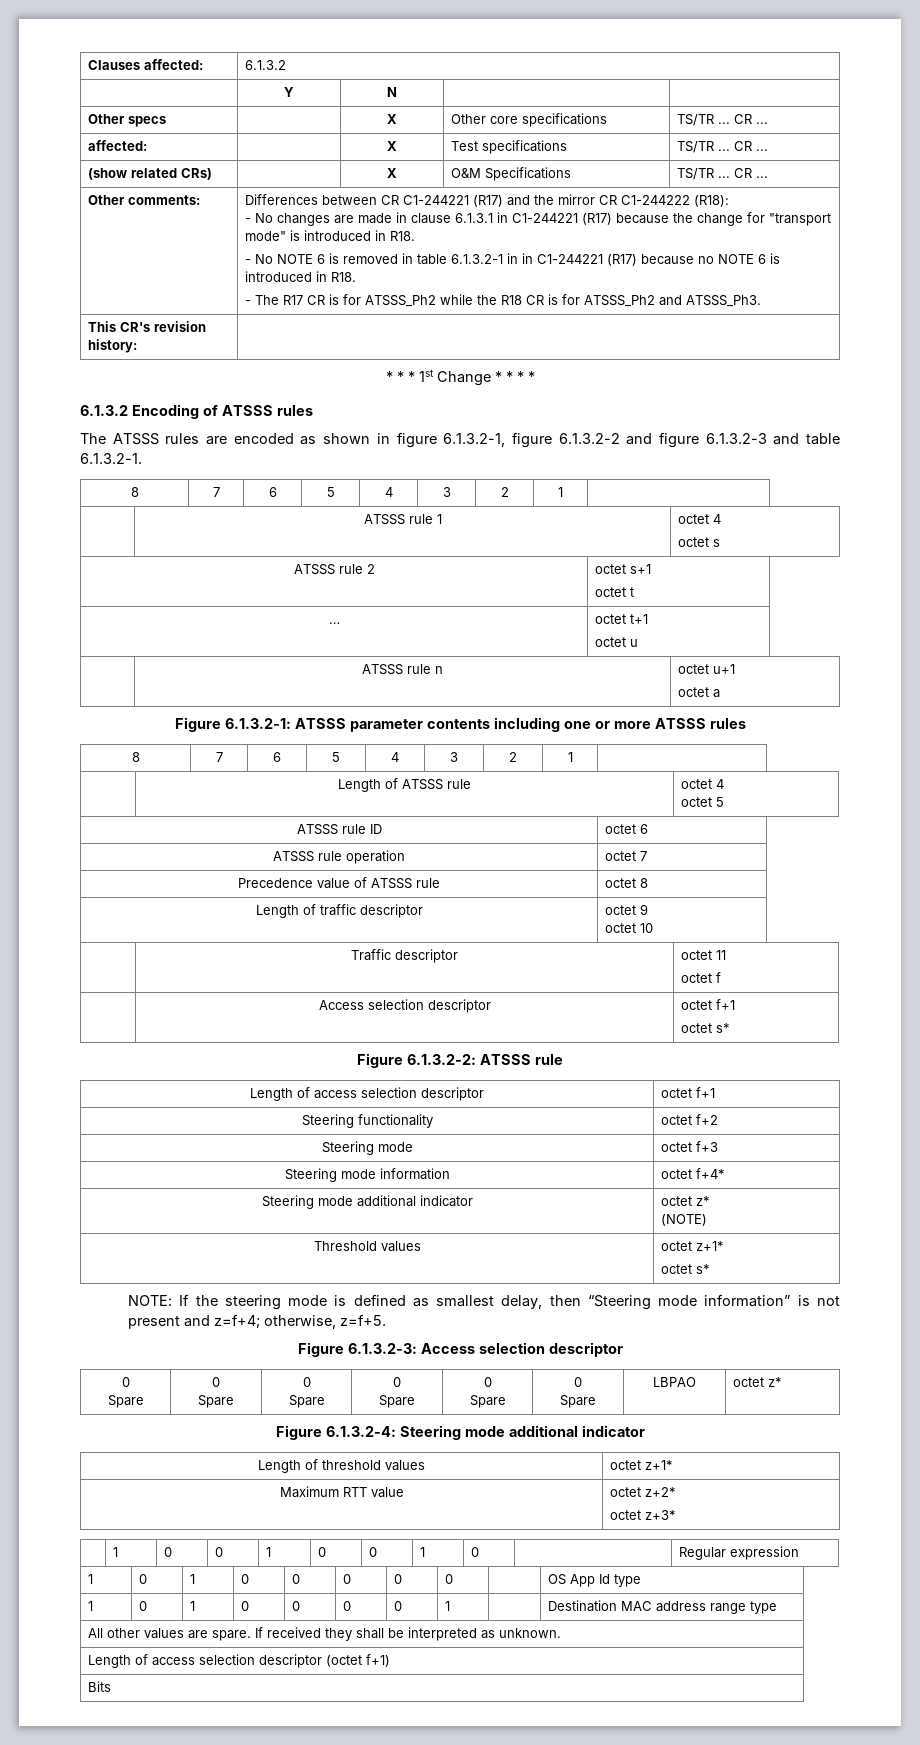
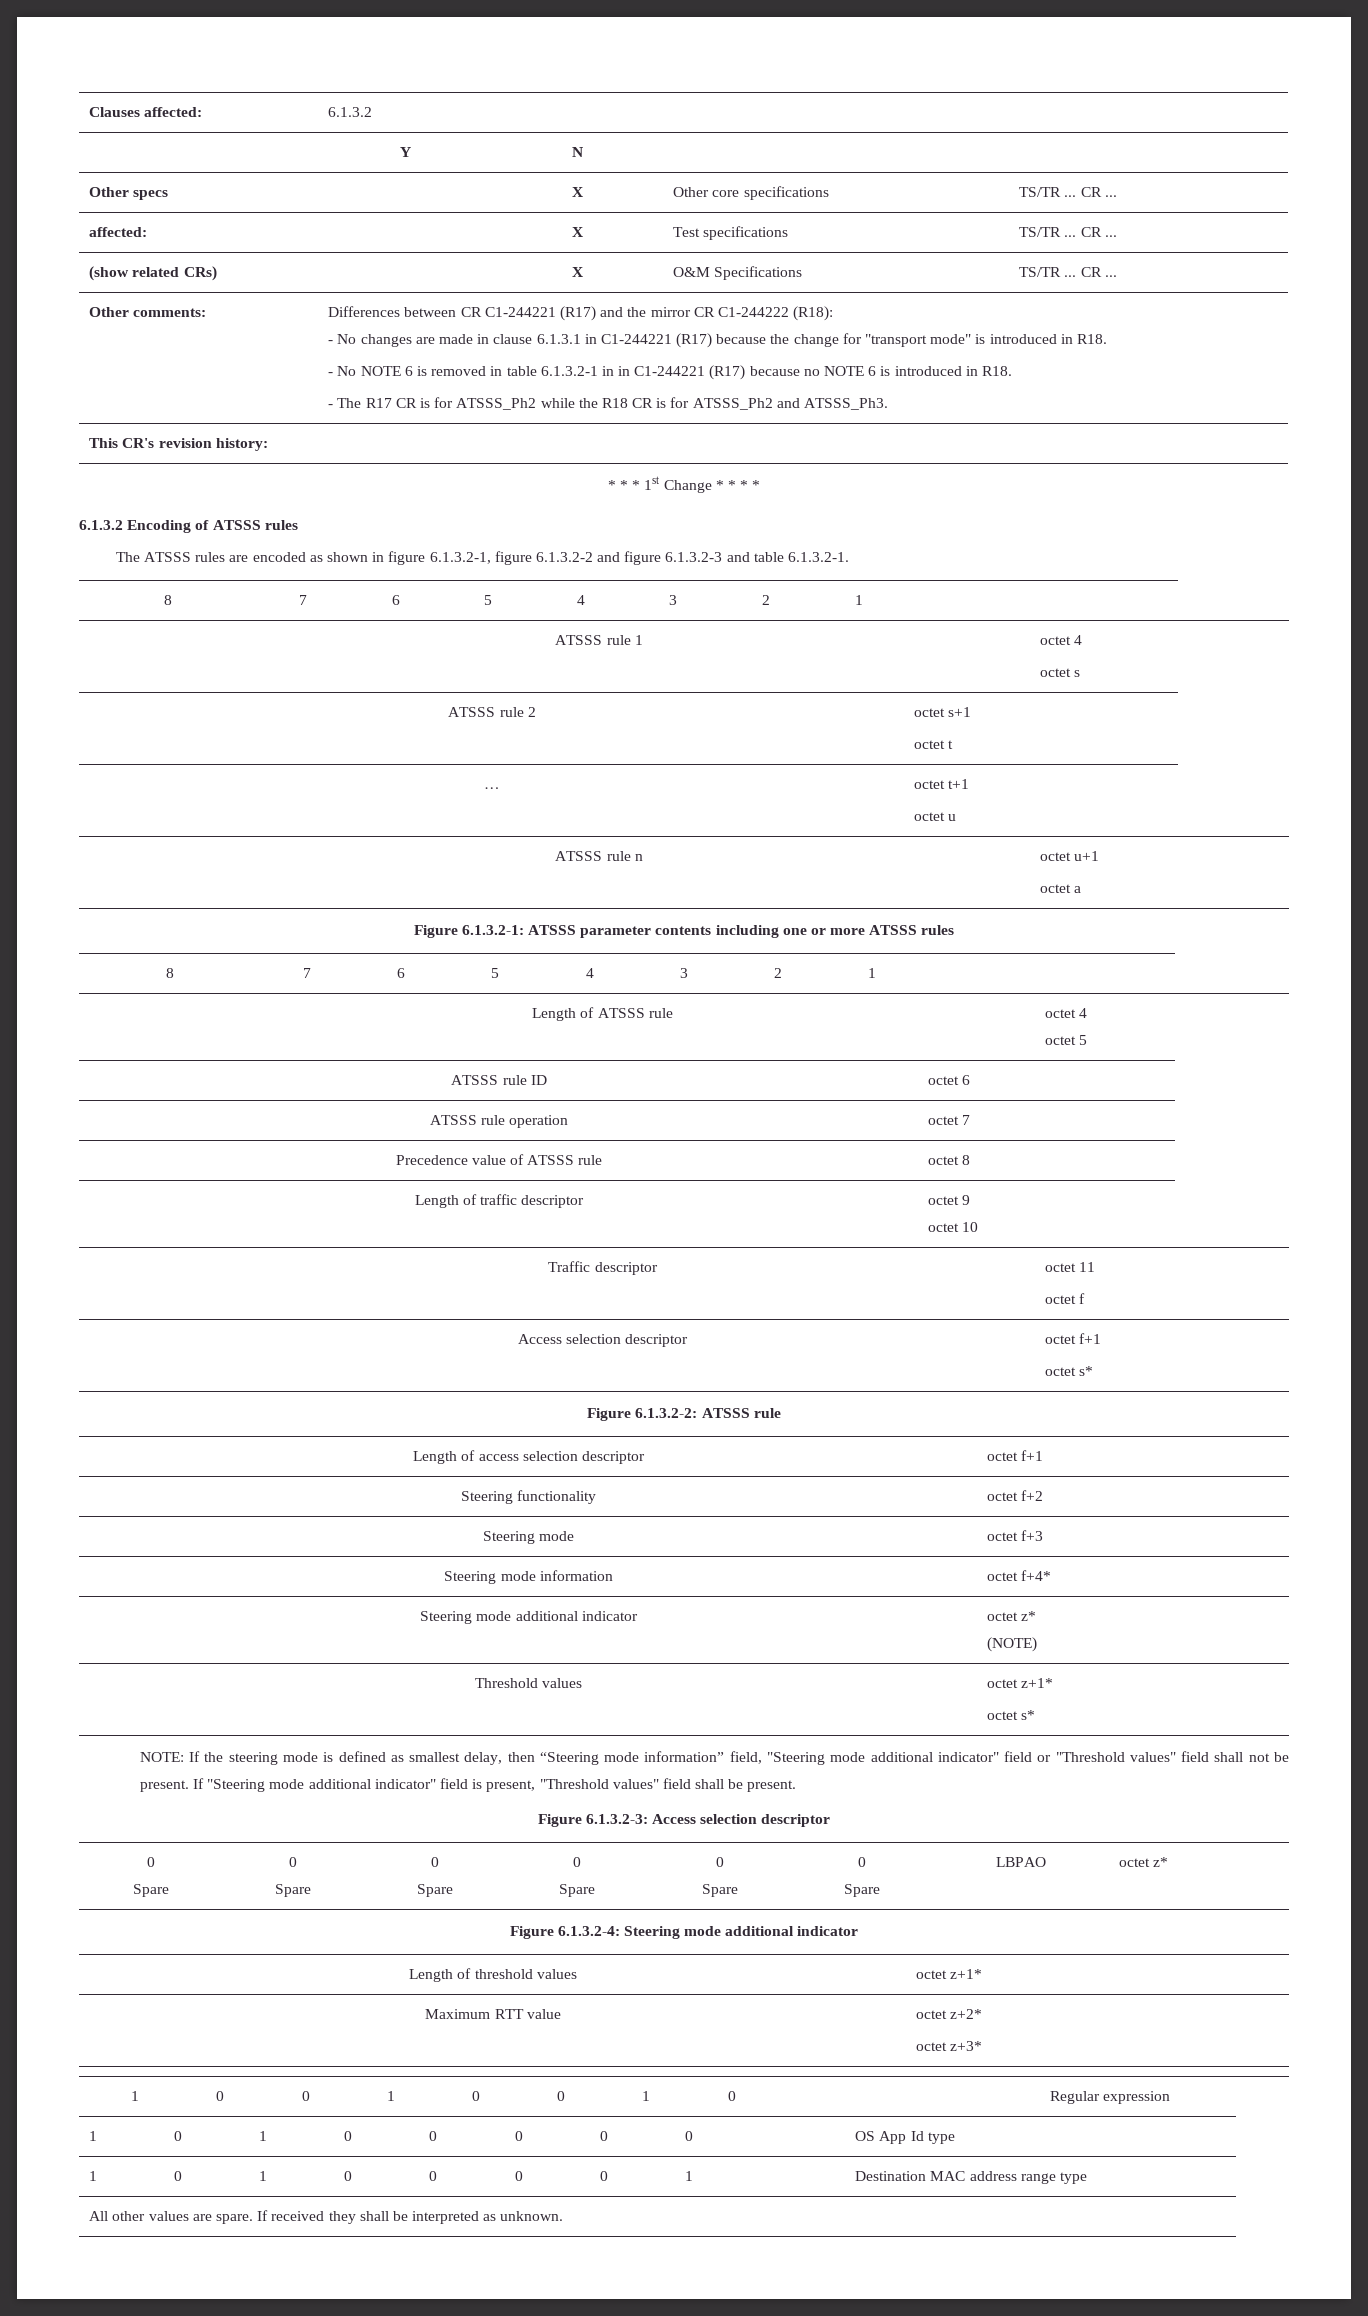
[797,1295,841,1306] [127,1314,386,1329] is not present and z=f+4; otherwise, z=f+5. -> [729,1751,1289,1765] [139,1778,797,1792] field, "Steering mode additional indicator" field or "Threshold values" field shall not be present. If "Steering mode additional indicator" field is present, "Threshold values" field shall be present.
[88,1654,391,1668] [88,1681,112,1692] // Length of access selection descriptor (octet f+1) // Bits -> (564, 2216) none

